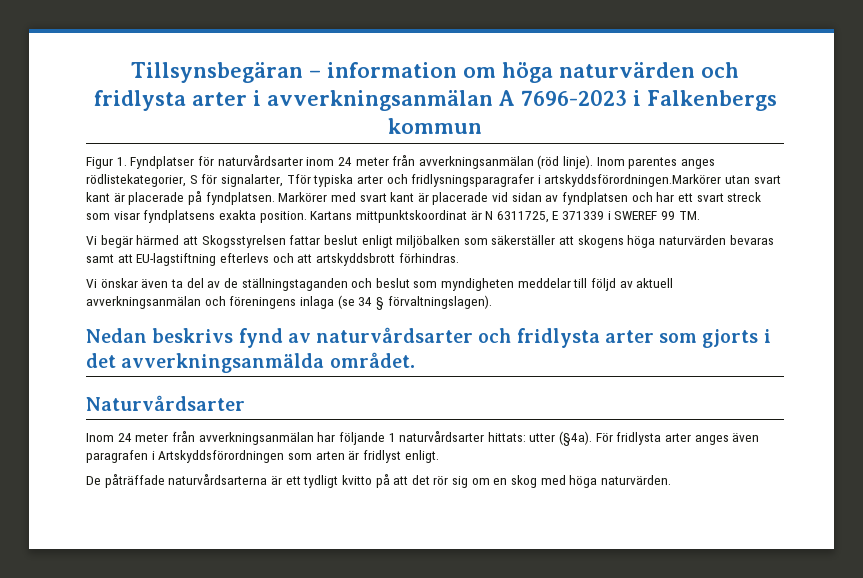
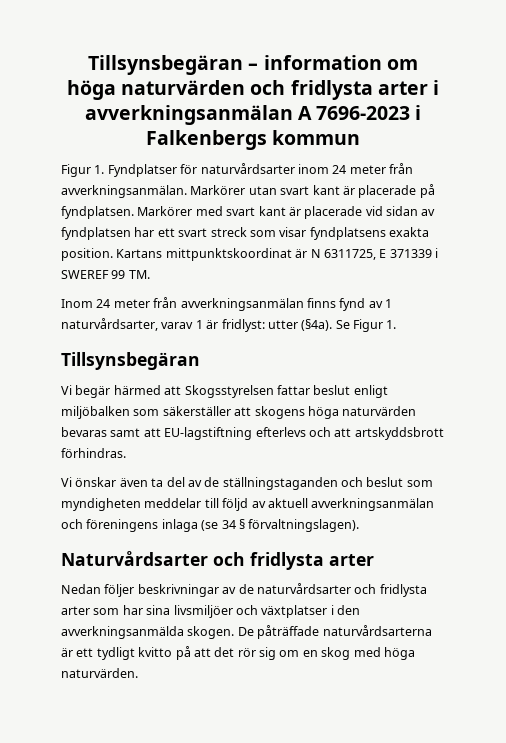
[418,155,716,169] [86,174,722,187] avverkningsanmälan (röd linje). Inom parentes anges rödlistekategorier, S för signalarter, Tför typiska arter och fridlysningsparagrafer i artskyddsförordningen.Markörer -> [61,185,246,198] avverkningsanmälan. Markörer
[631,192,653,202] och -> (131, 233) none
(700, 215) none -> [61,297,392,311] [61,318,397,332] [61,352,200,370] // Inom 24 meter från avverkningsanmälan finns fynd av 1 naturvårdsarter, varav 1 är fridlyst: utter (§4a). Se Figur 1. // Tillsynsbegäran
[86,328,311,348] Nedan beskrivs fynd av -> [61,551,374,570] [61,584,254,597] Naturvårdsarter och fridlysta arter // Nedan följer beskrivningar av de
[702,329,771,348] [86,352,415,373] [86,395,245,411] [86,431,760,446] [86,450,439,463] gjorts i det avverkningsanmälda området. // Naturvårdsarter // Inom 24 meter från avverkningsanmälan har följande 1 naturvårdsarter hittats: utter (§4a). För fridlysta arter anges även paragrafen i Artskyddsförordningen som arten är fridlyst enligt. // -> [122,605,360,618] [61,626,235,639] har sina livsmiljöer och växtplatser i den avverkningsanmälda skogen.

